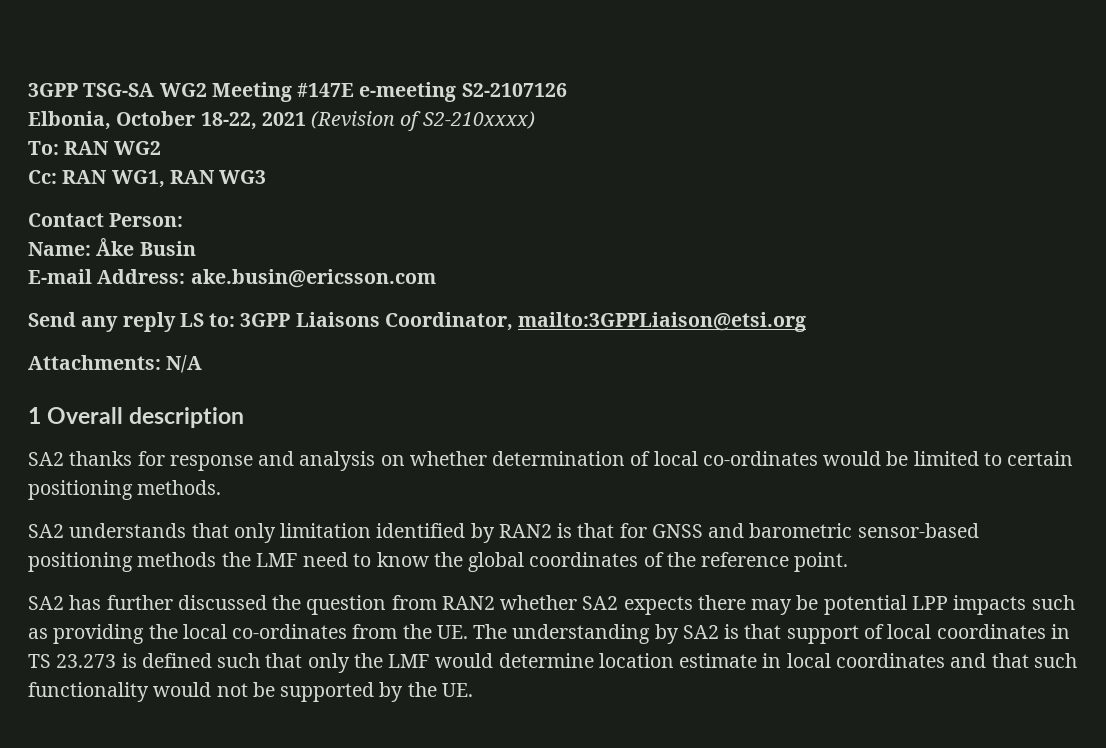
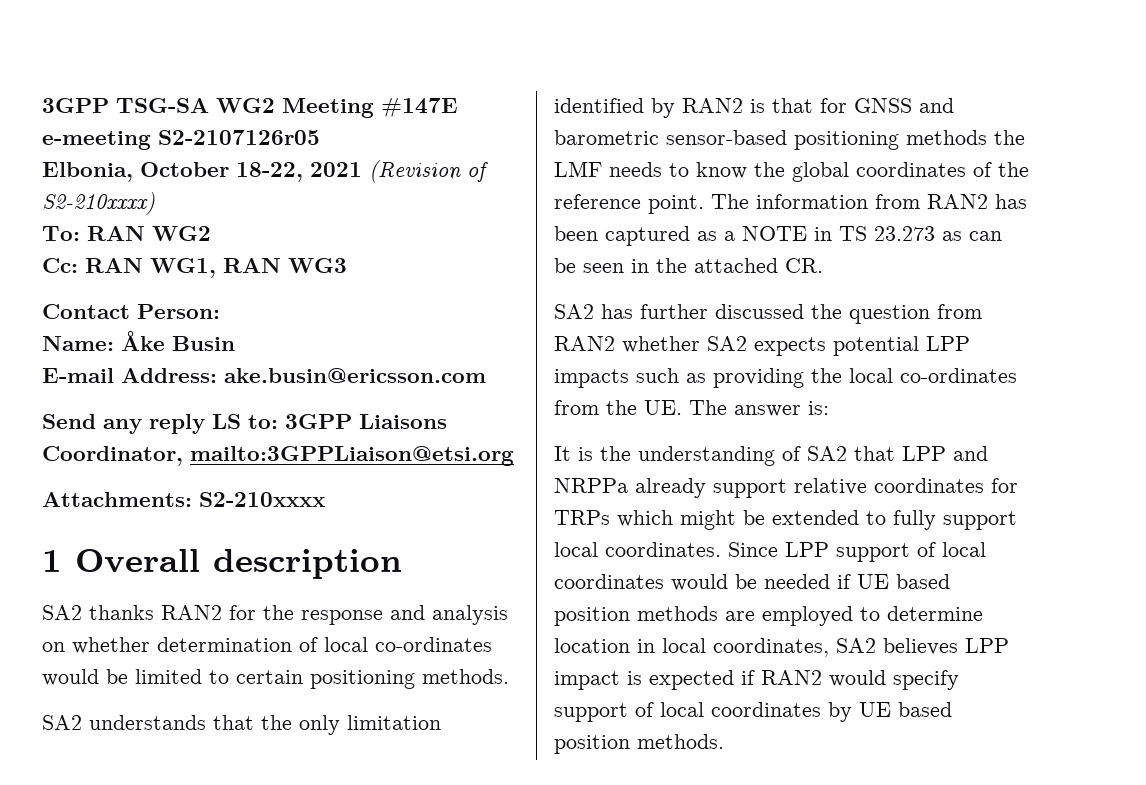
[461,83,567,97] S2-2107126 -> [158,130,320,145] S2-2107126r05
[166,355,203,373] N/A -> [199,492,325,507] S2-210xxxx
[137,451,165,466] for -> [161,605,294,620] RAN2 for the
(229, 530) none -> [261,715,292,730] the
[303,552,349,567] need -> [609,162,662,177] needs
(849, 562) none -> [711,194,1027,209] [554,226,1002,246] [554,258,823,273] The information from RAN2 has been captured as a NOTE in TS 23.273 as can be seen in the attached CR.
[697,595,819,615] there may be -> (826, 346) none
[512,624,1070,644] [28,653,494,673] understanding by SA2 is that support of local coordinates in TS 23.273 is defined such that only the LMF would -> [734,401,829,417] [554,446,988,466] [554,478,1018,498] [554,510,1017,530] [554,542,986,562] [554,574,950,591] [554,606,880,626] answer is: // It is the understanding of SA2 that LPP and NRPPa already support relative coordinates for TRPs which might be extended to fully support local coordinates. Since LPP support of local coordinates would be needed if UE based position methods are employed to
[679,653,758,668] estimate -> (630, 645) none
[835,653,1077,668] [28,682,473,702] coordinates and that such functionality would not be supported by the UE. -> [713,638,1009,657] [554,670,959,690] [554,702,952,722] [554,734,724,754] coordinates, SA2 believes LPP impact is expected if RAN2 would specify support of local coordinates by UE based position methods.

